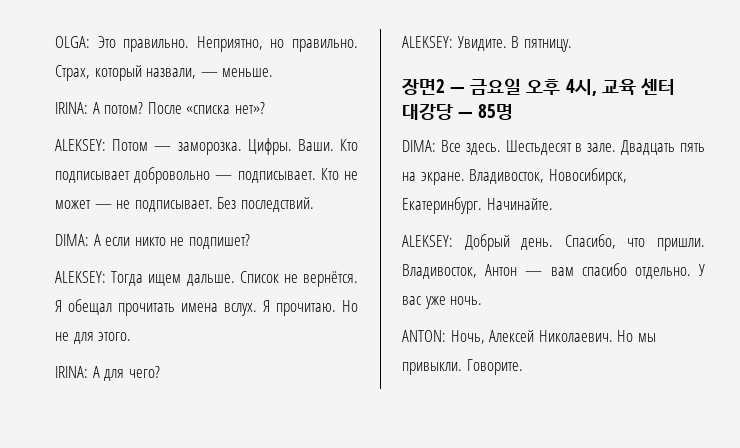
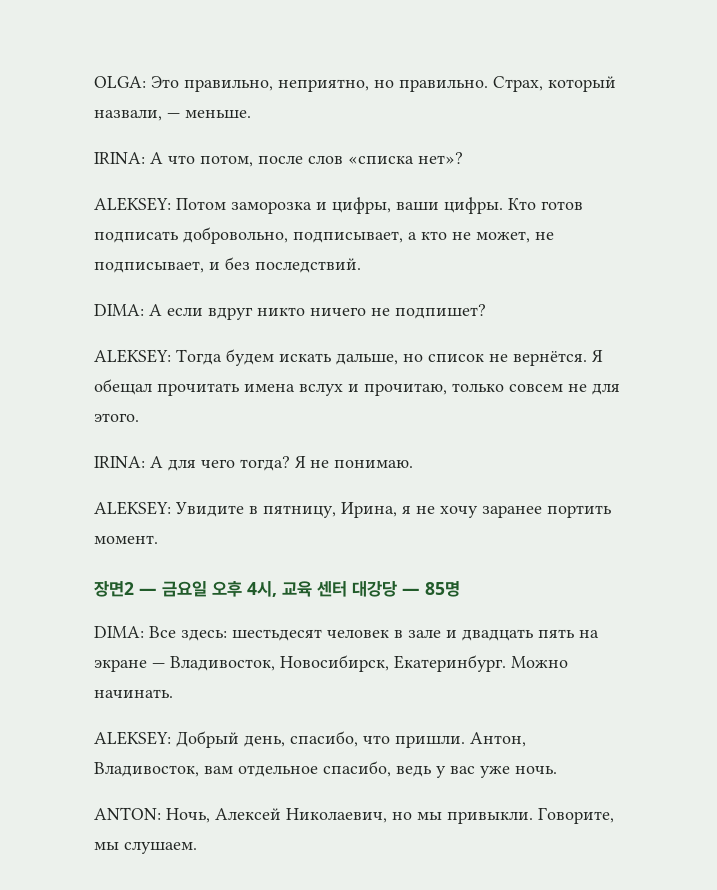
[123,36,263,52] правильно. Неприятно, -> [184,79,369,92] правильно, неприятно,
[104,102,182,114] потом? После -> [168,155,343,167] что потом, после слов
[154,138,358,155] [55,167,358,184] [55,197,237,212] — заморозка. Цифры. Ваши. Кто подписывает добровольно — подписывает. Кто не может — не подписывает. Без -> [231,197,583,214] [94,227,554,244] [94,257,250,273] заморозка и цифры, ваши цифры. Кто готов подписать добровольно, подписывает, а кто не может, не подписывает, и без
[134,237,166,246] никто -> [208,307,366,320] вдруг никто ничего
[148,271,279,286] ищем дальше. Список -> [226,349,484,366] будем искать дальше, но список
[224,300,358,316] вслух. Я прочитаю. Но -> [299,383,563,396] вслух и прочитаю, только совсем
[128,366,160,378] [402,36,572,52] чего? // ALEKSEY: Увидите. В пятницу. -> [201,455,413,471] [94,501,611,518] [94,535,158,544] чего тогда? Я не понимаю. // ALEKSEY: Увидите в пятницу, Ирина, я не хочу заранее портить момент.
[465,140,705,155] [402,172,465,185] здесь. Шестьдесят в зале. Двадцать пять на экране. -> [181,629,599,641] [94,659,165,672] здесь: шестьдесят человек в зале и двадцать пять на экране —
[486,198,553,210] Начинайте. -> [511,656,568,668] [94,689,173,698] Можно начинать.
[521,234,705,251] [402,263,705,279] день. Спасибо, что пришли. Владивосток, Антон — вам спасибо отдельно. У -> [244,731,526,748] [94,761,446,778] день, спасибо, что пришли. Антон, Владивосток, вам отдельное спасибо, ведь у
[538,330,656,342] [402,359,523,375] Николаевич. Но мы привыкли. Говорите. -> [286,807,614,824] [94,841,197,854] Николаевич, но мы привыкли. Говорите, мы слушаем.

